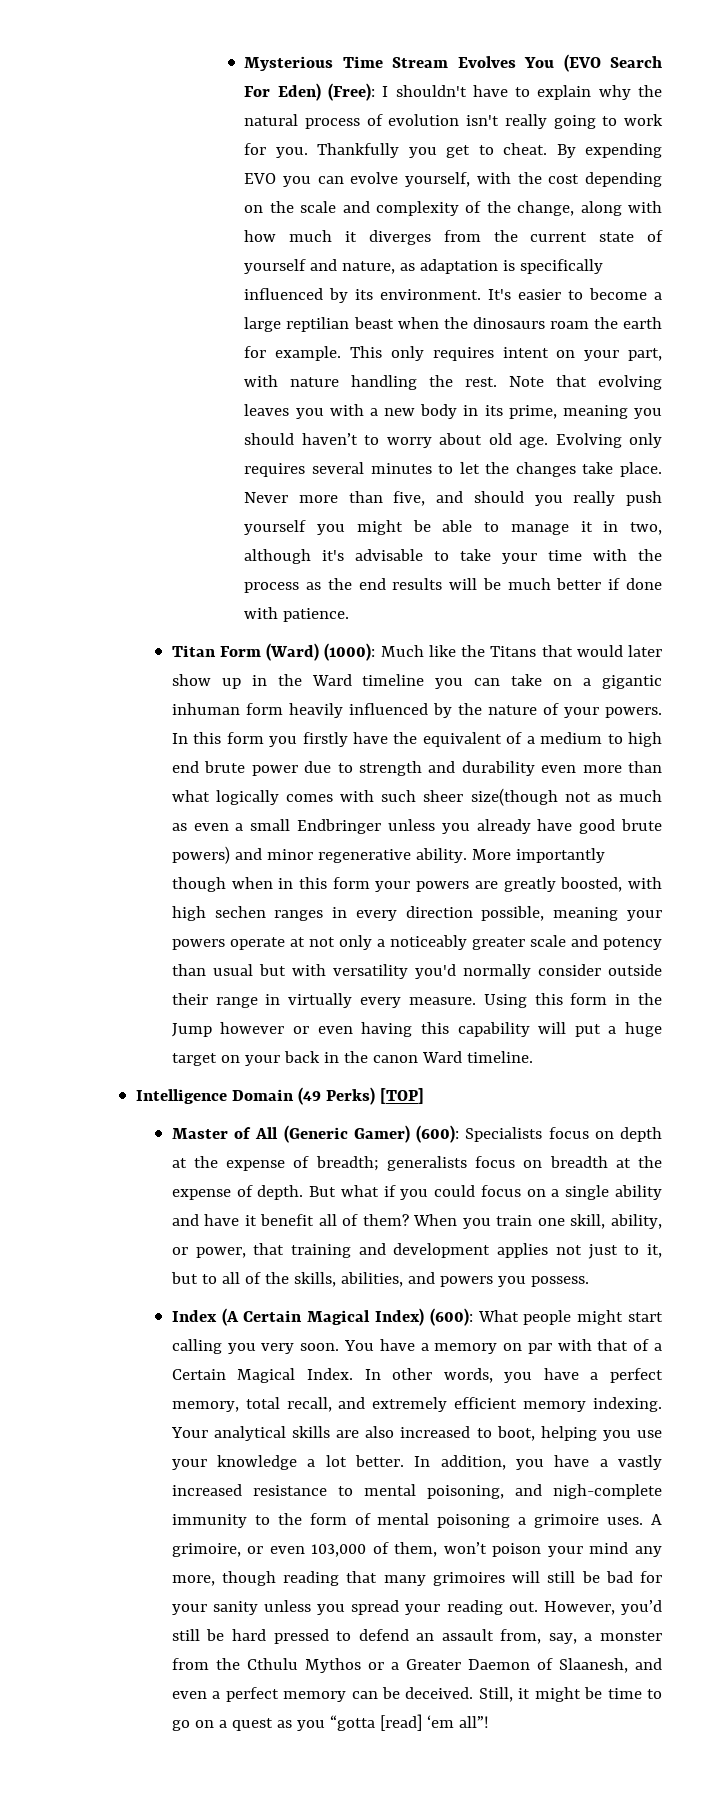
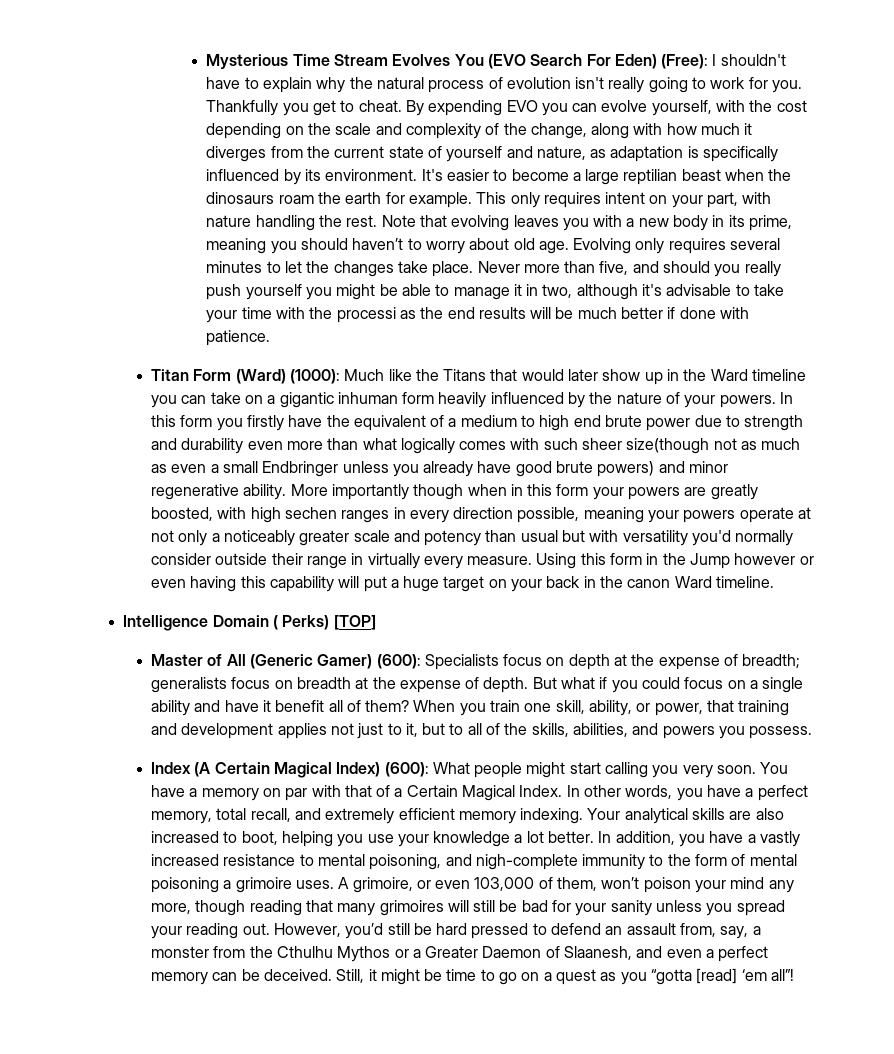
[244,582,300,593] process -> [336,307,396,323] processi
[297,1087,321,1105] (49 -> [272,615,278,630] (
[246,1658,298,1670] Cthulu -> [276,946,333,958] Cthulhu

